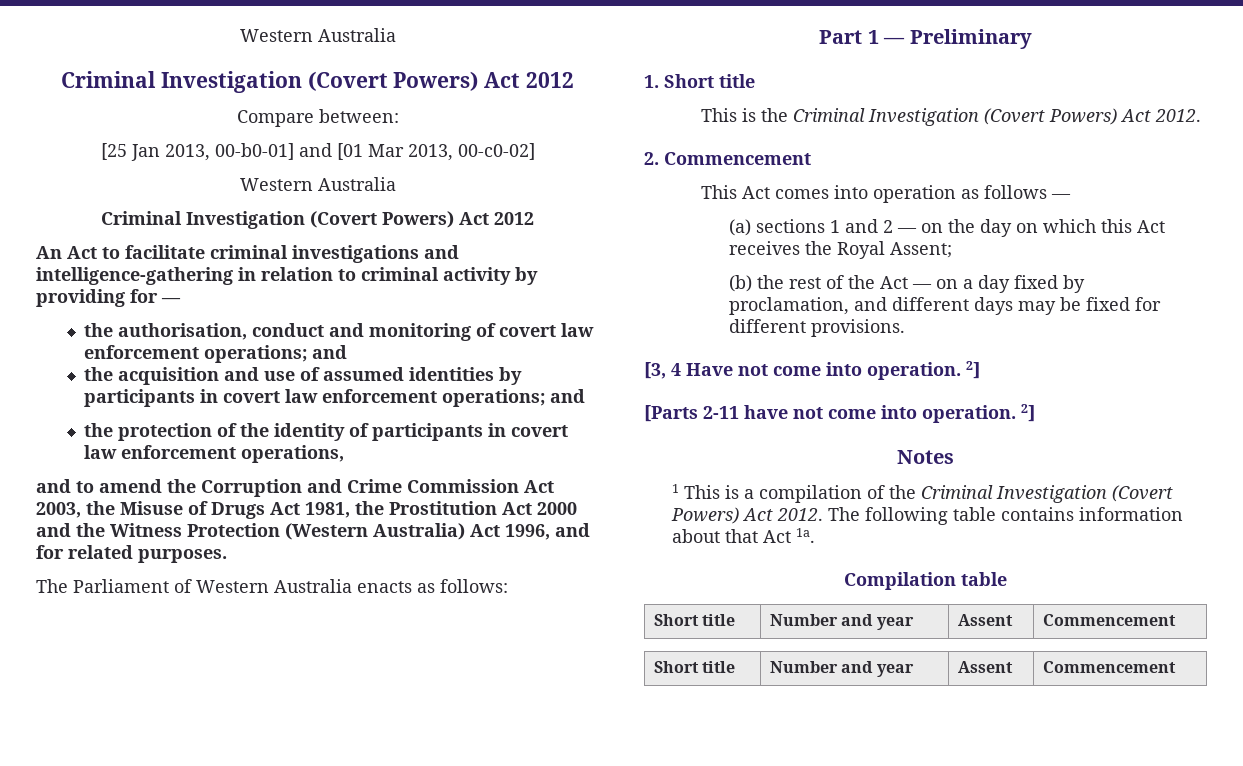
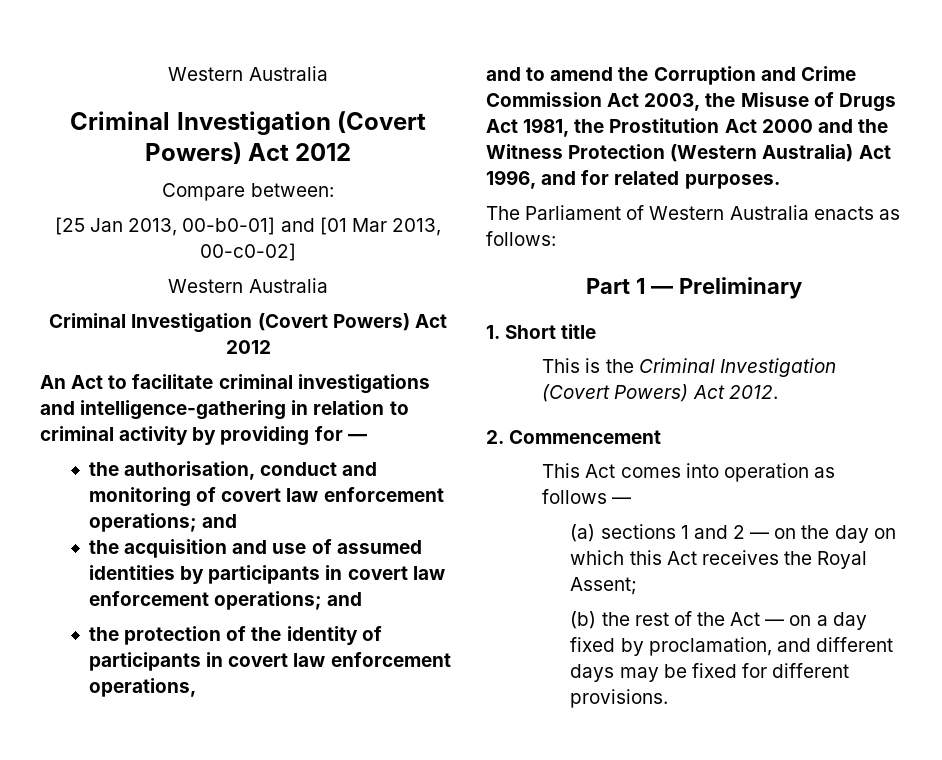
[644,361,980,380] [644,404,1035,423] [897,450,954,464] [672,484,1174,503] [671,507,1184,525] [672,528,816,543] [844,572,1007,590] [654,614,736,626] [770,614,914,630] [958,614,1014,626] [1043,614,1177,626] [654,661,736,673] [770,661,914,677] [958,661,1014,673] [1043,661,1177,673] // [3, 4 Have not come into operation. 2] // [Parts 2-11 have not come into operation. 2] // Notes // 1 This is a compilation of the Criminal Investigation (Covert Powers) Act 2012. The following table contains information about that Act 1a. // Compilation table // Short title | Number and year | Assent | Commencement // Short title | Number and year | Assent | Commencement -> (669, 698) none

